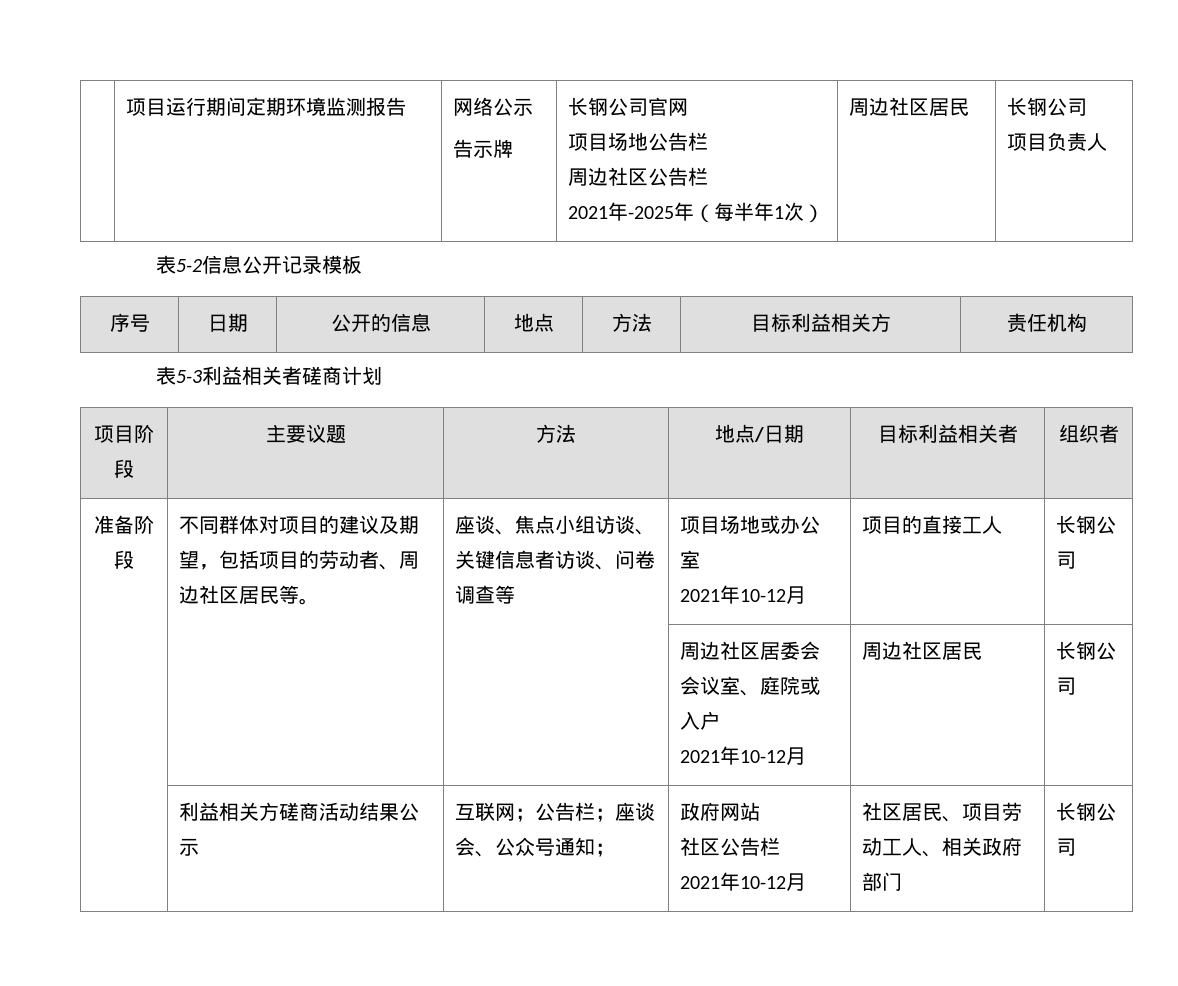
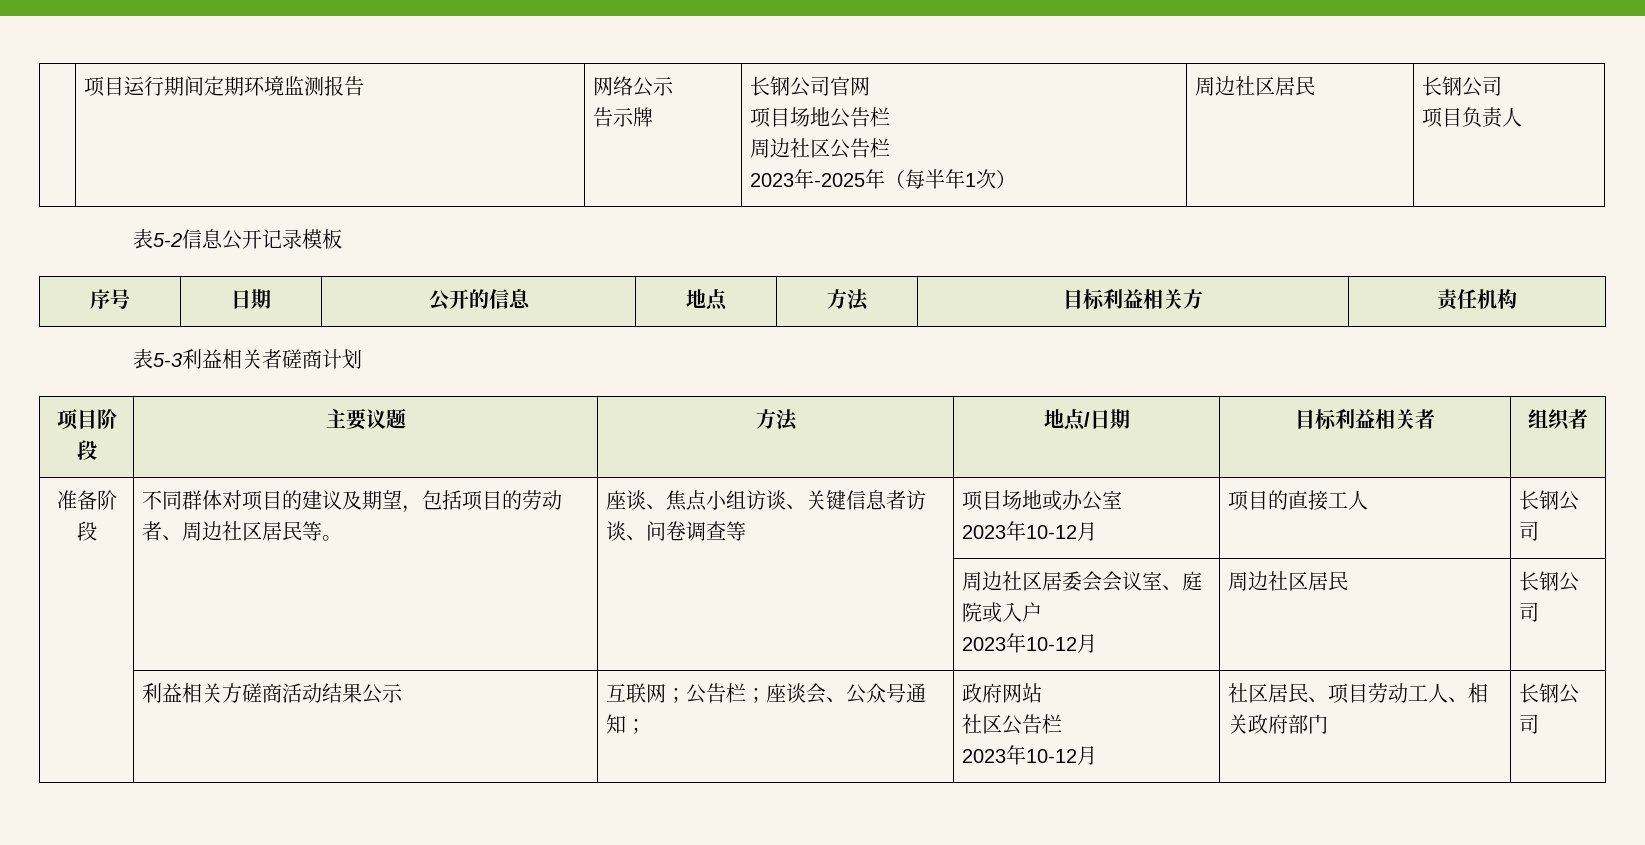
[568,206,609,219] 2021 -> [749,173,794,187] 2023
[680,589,721,602] 2021 -> [961,525,1006,539] 2023
[680,750,721,763] 2021 -> [961,637,1006,651] 2023
[680,876,721,889] 2021 -> [961,749,1006,763] 2023

